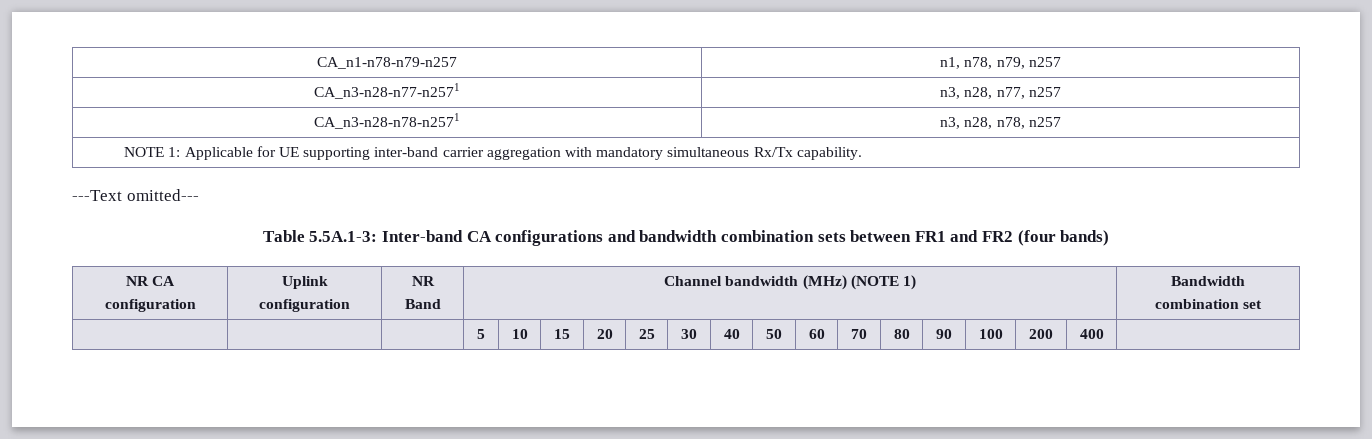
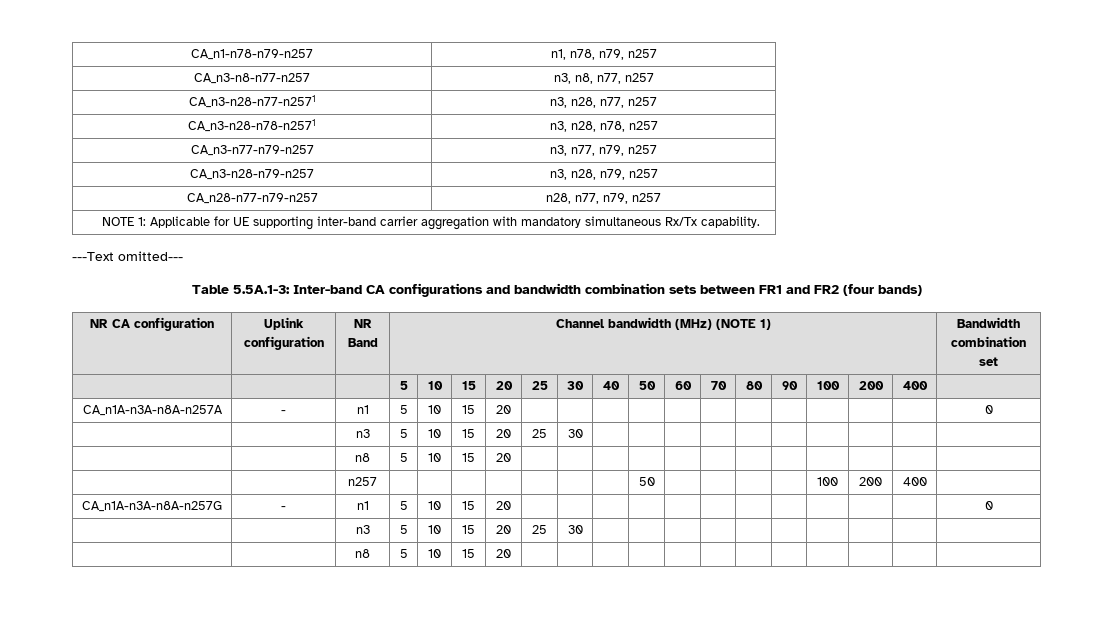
(1061, 62) none -> [194,73,310,84] [553,73,654,84] // CA_n3-n8-n77-n257 | n3, n8, n77, n257
(1061, 122) none -> [190,145,314,156] [550,145,657,156] [190,169,314,180] [549,169,658,180] [186,193,318,204] [546,193,661,204] // CA_n3-n77-n79-n257 | n3, n77, n79, n257 // CA_n3-n28-n79-n257 | n3, n28, n79, n257 // CA_n28-n77-n79-n257 | n28, n77, n79, n257
(1104, 334) none -> [82,405,223,416] [281,410,286,414] [356,405,369,414] [399,405,408,414] [428,405,441,414] [462,405,475,414] [496,405,511,414] [984,405,993,414] [355,429,370,438] [399,429,408,438] [428,429,441,438] [462,429,475,438] [496,429,511,438] [532,429,547,438] [567,429,583,438] [355,453,370,462] [399,453,408,462] [428,453,441,462] [462,453,475,462] [496,453,511,462] [348,477,377,486] [638,477,655,486] [817,477,838,486] [859,477,882,486] [902,477,927,486] [82,501,222,512] [281,506,286,510] [356,501,369,510] [399,501,408,510] [428,501,441,510] [462,501,475,510] [496,501,511,510] [984,501,993,510] [355,525,370,534] [399,525,408,534] [428,525,441,534] [462,525,475,534] [496,525,511,534] [532,525,547,534] [567,525,583,534] [355,549,370,558] [399,549,408,558] [428,549,441,558] [462,549,475,558] [496,549,511,558] // CA_n1A-n3A-n8A-n257A | - | n1 | 5 | 10 | 15 | 20 | | | | | | | | | | | | 0 // | | n3 | 5 | 10 | 15 | 20 | 25 | 30 | | | | | | | | | | // | | n8 | 5 | 10 | 15 | 20 | | | | | | | | | | | | // | | n257 | | | | | | | | 50 | | | | | 100 | 200 | 400 | // CA_n1A-n3A-n8A-n257G | - | n1 | 5 | 10 | 15 | 20 | | | | | | | | | | | | 0 // | | n3 | 5 | 10 | 15 | 20 | 25 | 30 | | | | | | | | | | // | | n8 | 5 | 10 | 15 | 20 | | | | | | | | | | | |

